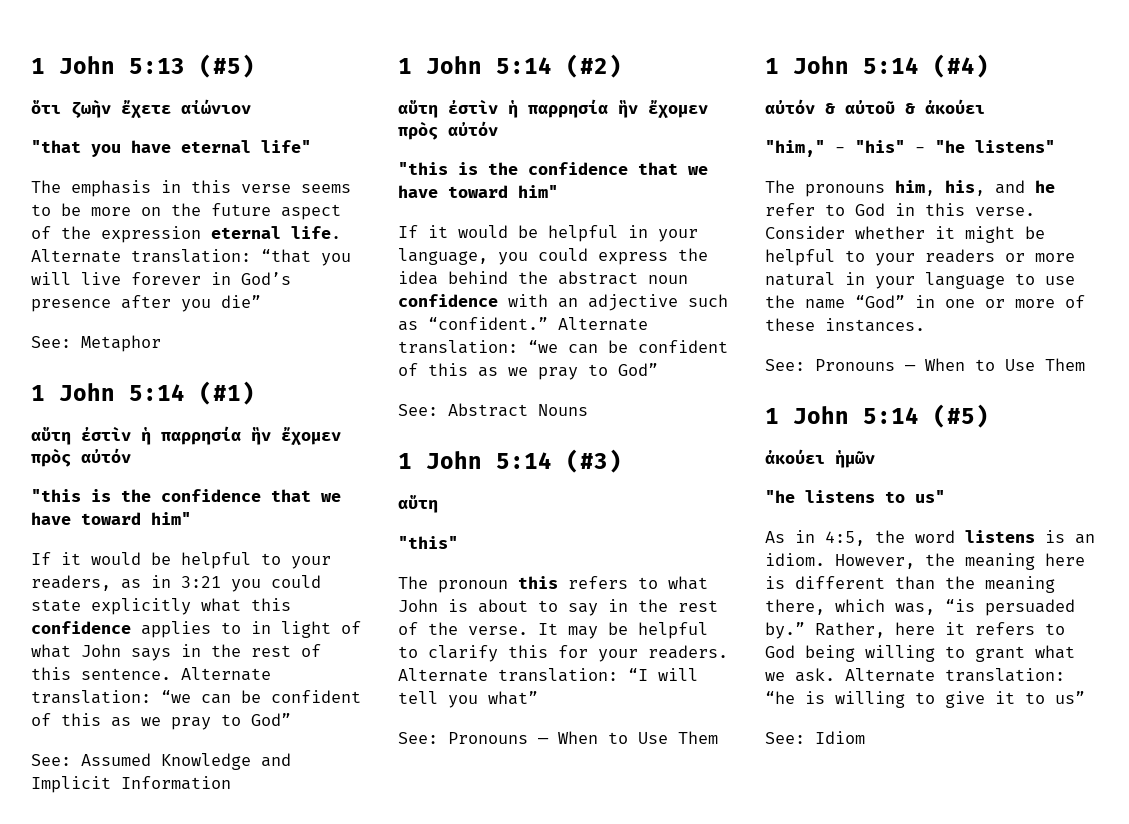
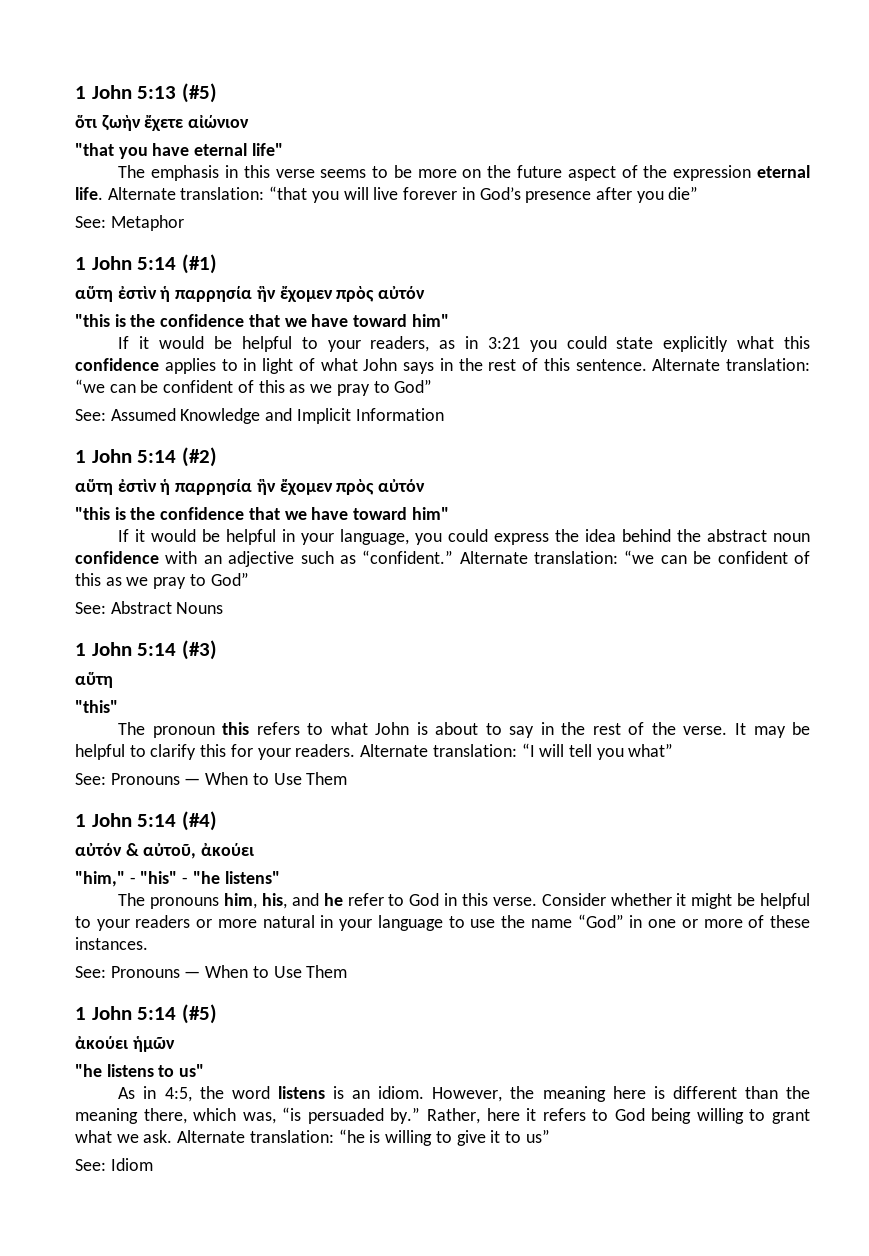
[845,100,915,115] αὐτοῦ & -> [143,843,197,859] αὐτοῦ,

